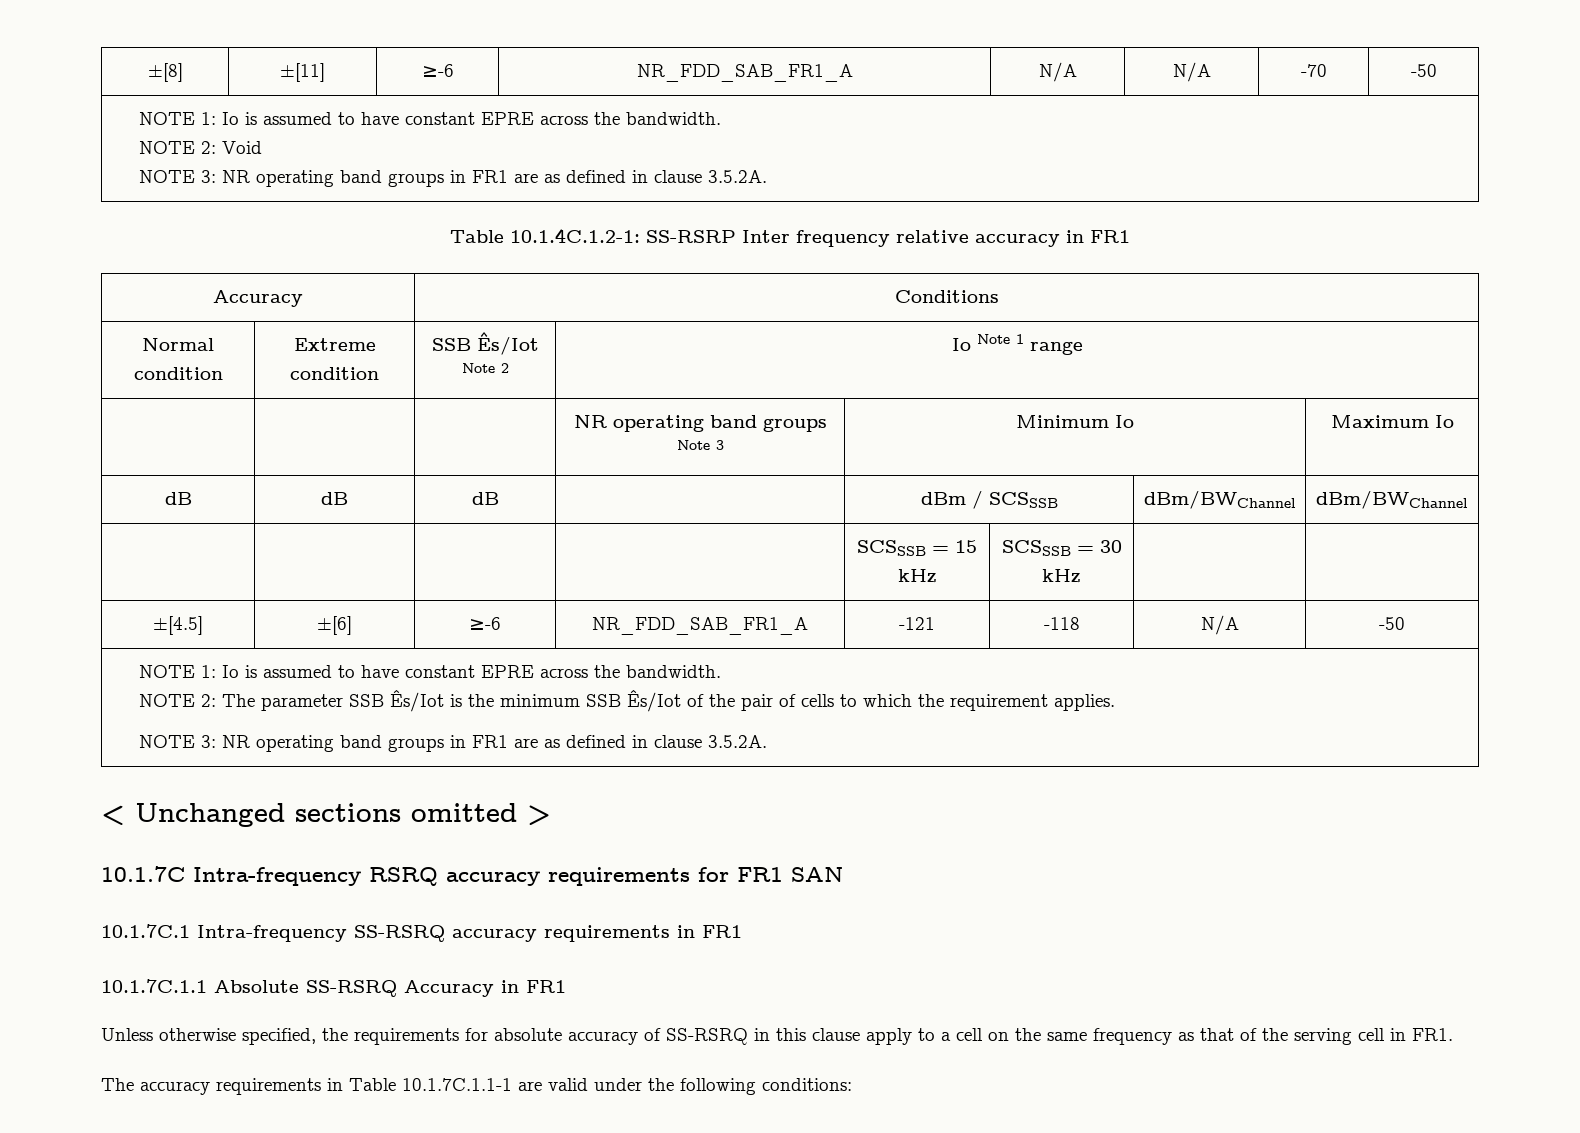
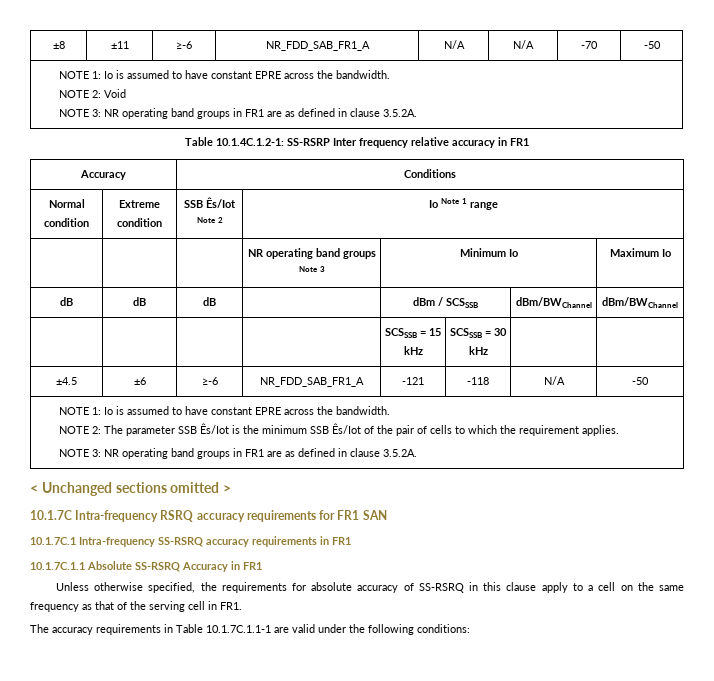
[147,63,183,82] [280,63,325,82] ±[8] | ±[11] -> [52,41,65,49] [110,41,129,49] ±8 | ±11
[153,616,203,635] [317,616,352,635] ±[4.5] | ±[6] -> [56,377,77,385] [133,377,146,385] ±4.5 | ±6

